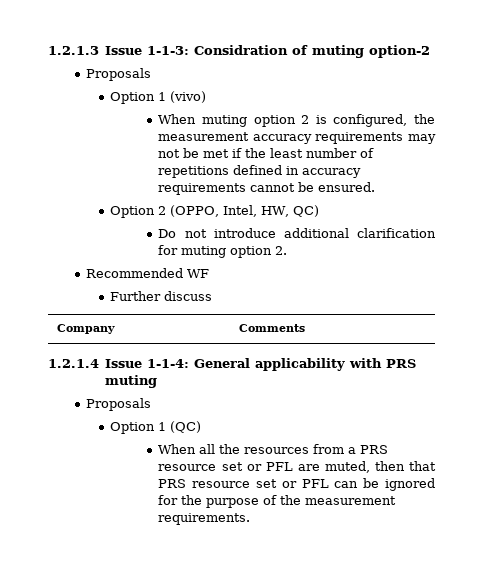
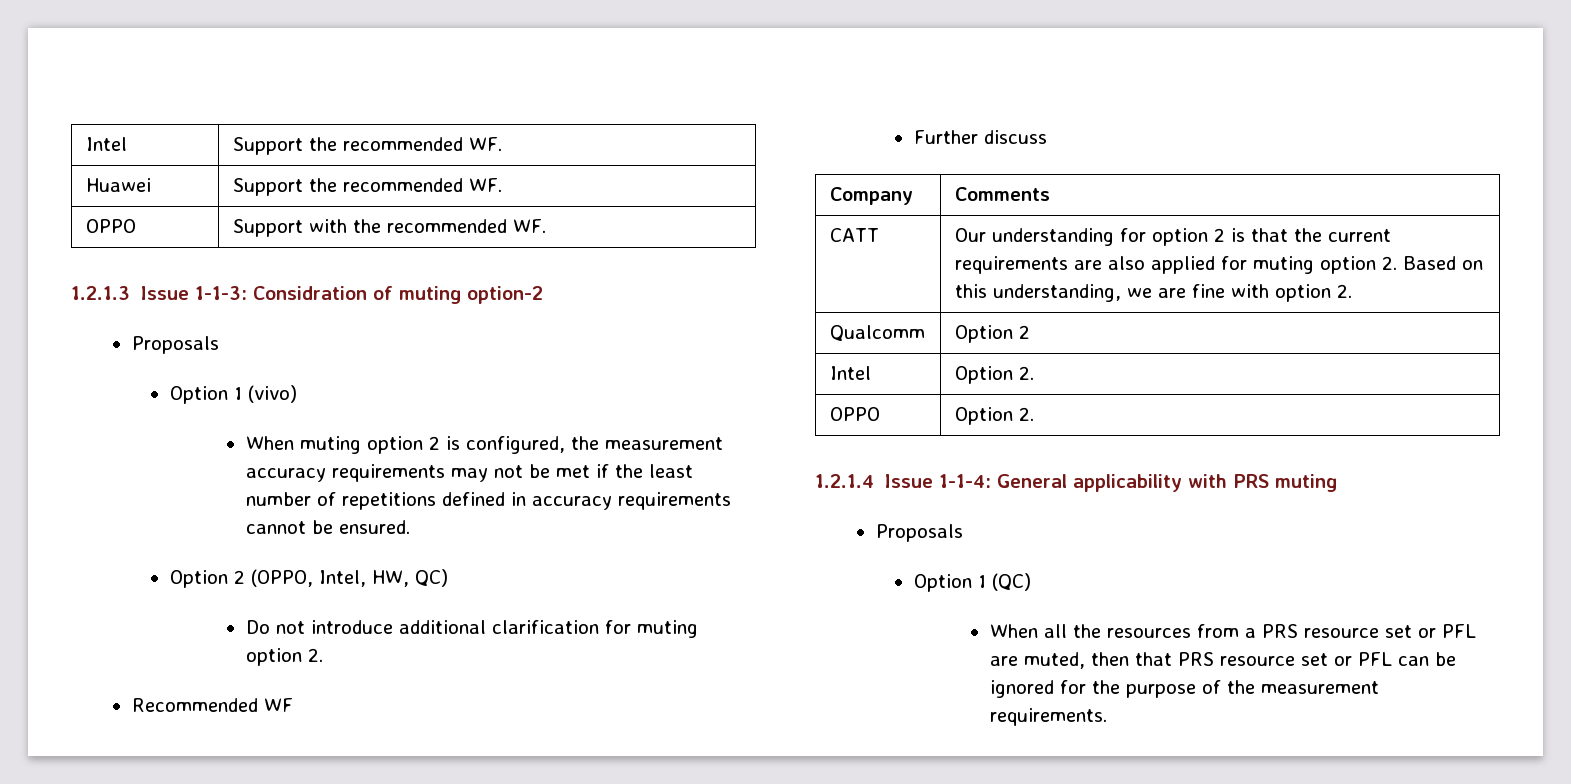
(48, 50) none -> [85,137,127,151] [232,137,502,155] [85,178,151,192] [232,178,502,196] [85,219,136,233] [232,219,546,237] Intel | Support the recommended WF. // Huawei | Support the recommended WF. // OPPO | Support with the recommended WF. //
(305, 328) none -> [829,228,879,242] [954,228,1391,246] [954,256,1483,274] [954,284,1352,302] [829,325,925,341] [954,325,1030,343] [829,366,871,380] [954,366,1034,384] [829,407,880,421] [954,407,1034,425] // CATT | Our understanding for option 2 is that the current requirements are also applied for muting option 2. Based on this understanding, we are fine with option 2. // Qualcomm | Option 2 // Intel | Option 2. // OPPO | Option 2.

